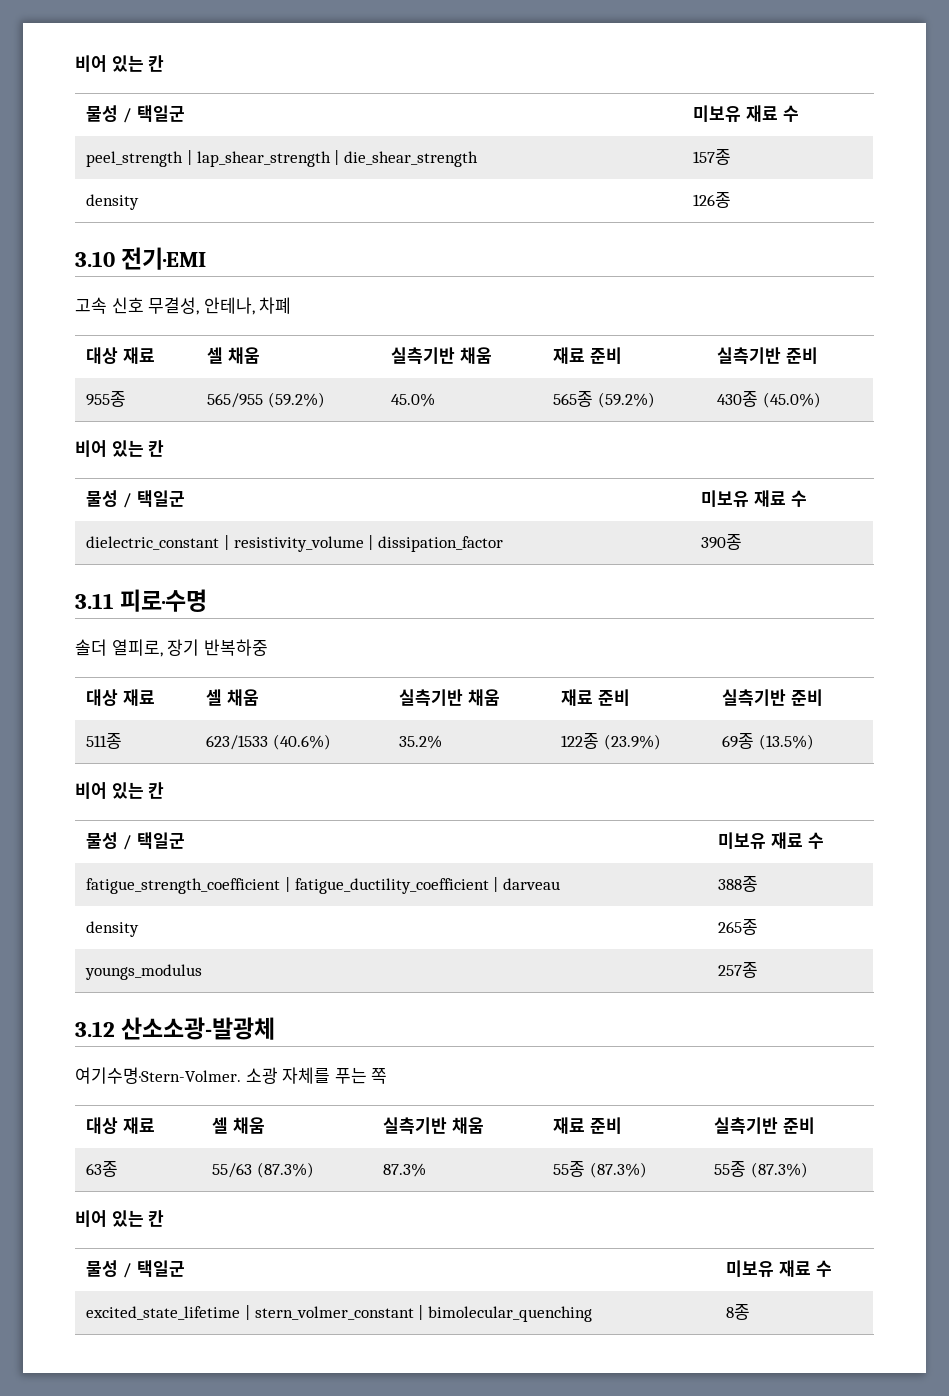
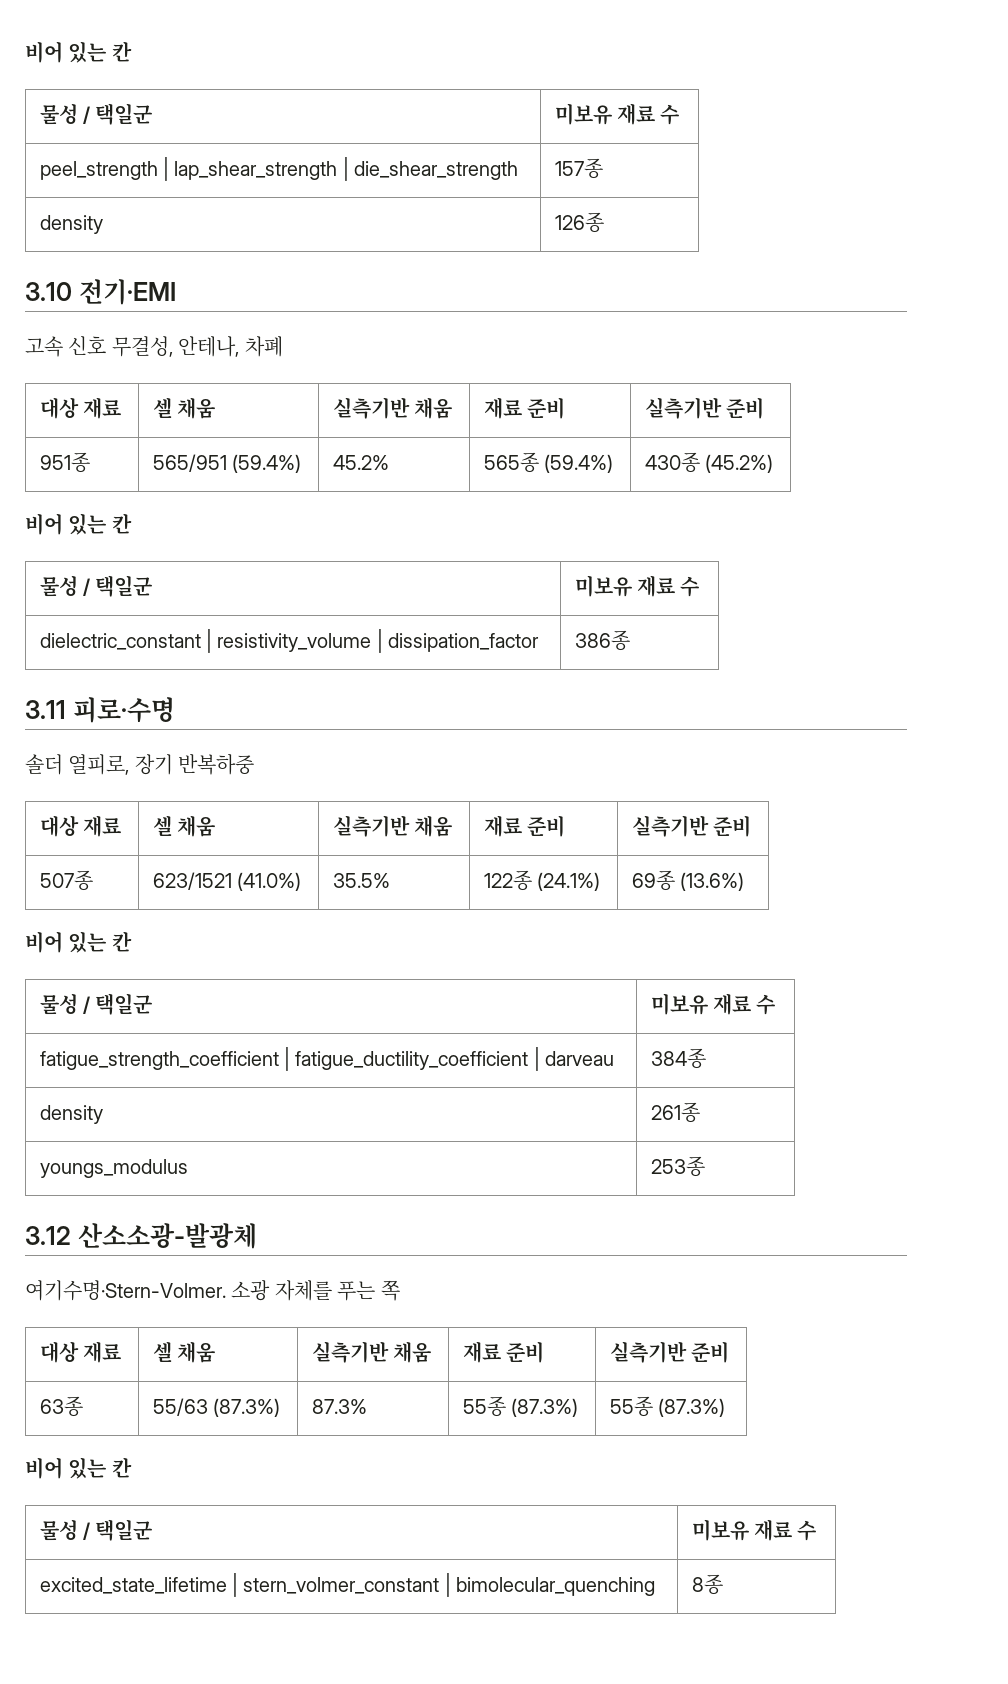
[86,391,127,407] [207,392,325,408] [391,393,436,407] 955종 | 565/955 (59.2%) | 45.0% -> [39,452,90,473] [152,454,301,473] [332,455,389,470] 951종 | 565/951 (59.4%) | 45.2%
[597,392,655,408] (59.2%) -> [543,454,613,473] (59.4%)
[762,392,821,408] (45.0%) -> [704,454,773,473] (45.2%)
[701,534,743,550] 390종 -> [574,630,630,651] 386종
[86,733,123,749] [206,734,331,750] [399,735,443,749] 511종 | 623/1533 (40.6%) | 35.2% -> [39,870,93,891] [152,872,301,891] [332,873,390,888] 507종 | 623/1521 (41.0%) | 35.5%
[603,734,661,750] (23.9%) -> [536,872,600,891] (24.1%)
[758,734,814,750] (13.5%) -> [679,872,744,891] (13.6%)
[718,876,759,892] [86,921,140,937] [718,919,759,935] 388종 // density | 265종 -> [650,1048,706,1069] [39,1105,103,1124] [650,1102,700,1123] 384종 // density | 261종
[718,962,759,978] 257종 -> [650,1156,705,1177] 253종

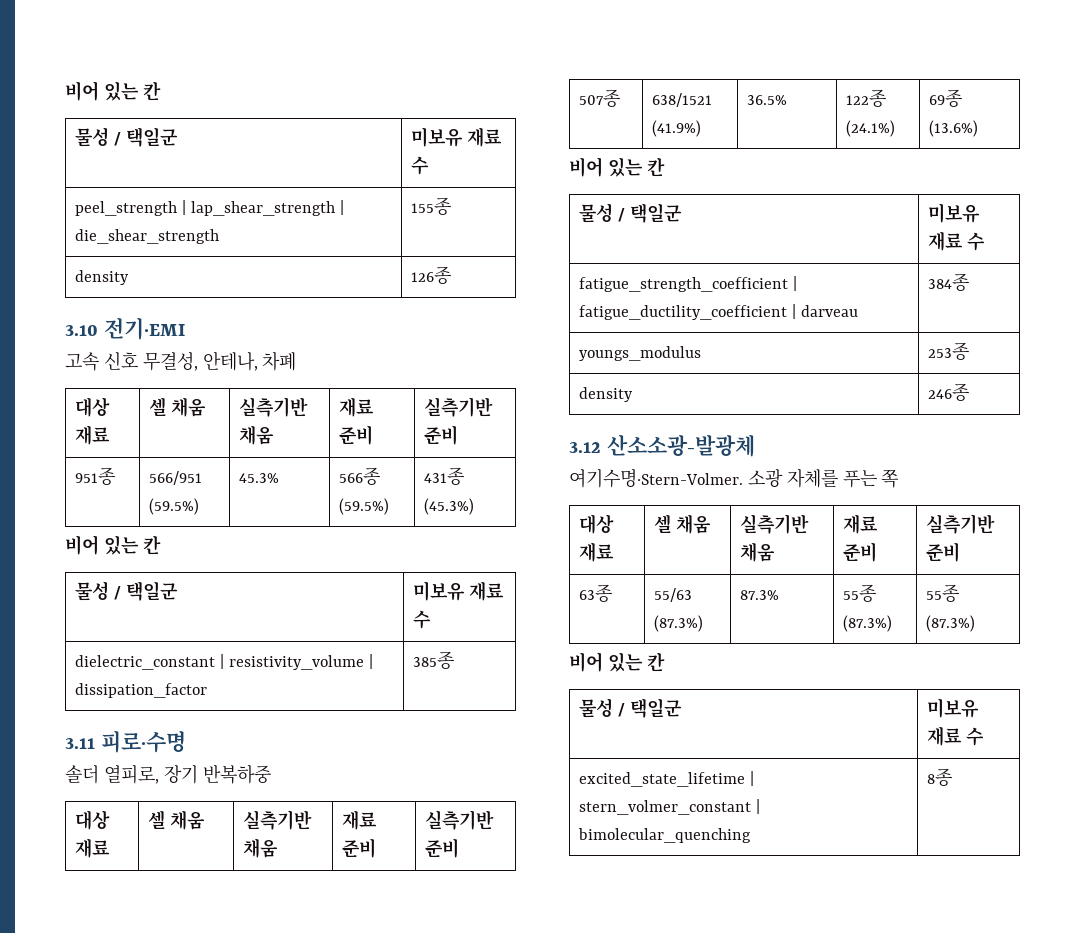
[554,158,603,179] 157종 -> [411,197,452,215] 155종
[152,454,301,473] [332,455,389,470] [483,452,613,473] [644,452,773,473] 565/951 (59.4%) | 45.2% | 565종 (59.4%) | 430종 (45.2%) -> [149,471,203,485] [149,498,200,515] [239,473,280,483] [339,467,381,485] [339,498,390,515] [424,467,465,485] [424,498,475,515] 566/951 (59.5%) | 45.3% | 566종 (59.5%) | 431종 (45.3%)
[574,630,630,651] 386종 -> [413,651,455,669] 385종
[152,872,301,891] [332,873,390,888] 623/1521 (41.0%) | 35.5% -> [652,93,713,107] [652,120,702,137] [747,95,788,105] 638/1521 (41.9%) | 36.5%
[39,1105,103,1124] [650,1102,700,1123] // density | 261종 -> (970, 282) none
(705, 1166) none -> [579,387,634,402] [928,383,970,401] // density | 246종

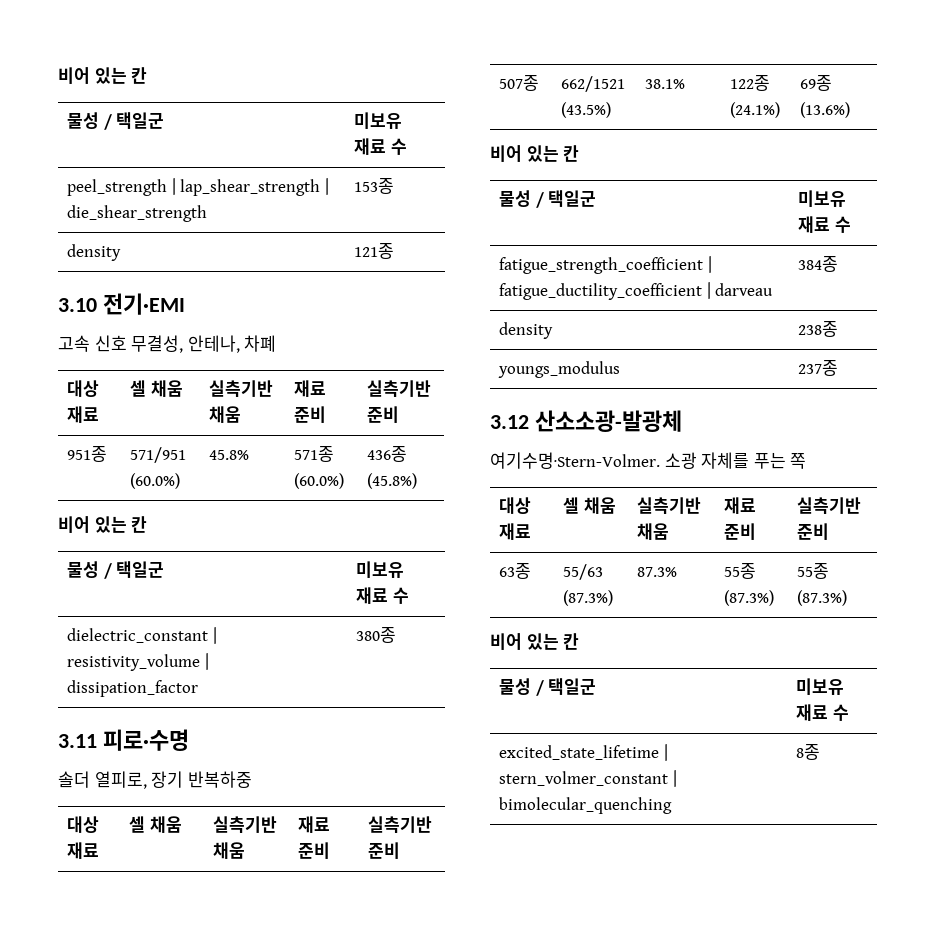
[411,197,452,215] [75,270,130,285] [411,266,452,284] 155종 // density | 126종 -> [354,178,395,194] [67,244,122,261] [354,243,395,259] 153종 // density | 121종
[149,471,203,485] [149,498,200,515] [239,473,280,483] [339,467,381,485] [339,498,390,515] [424,467,465,485] [424,498,475,515] 566/951 (59.5%) | 45.3% | 566종 (59.5%) | 431종 (45.3%) -> [130,447,187,463] [130,473,181,489] [209,450,250,460] [294,446,335,462] [294,473,345,489] [367,446,408,462] [367,473,418,489] 571/951 (60.0%) | 45.8% | 571종 (60.0%) | 436종 (45.8%)
[413,651,455,669] 385종 -> [356,627,397,643] 380종
[652,93,713,107] [652,120,702,137] [747,95,788,105] 638/1521 (41.9%) | 36.5% -> [561,76,626,92] [561,102,612,118] [645,79,686,89] 662/1521 (43.5%) | 38.1%
(970, 282) none -> [499,322,554,339] [798,321,839,337] // density | 238종
[928,342,970,360] [579,387,634,402] [928,383,970,401] 253종 // density | 246종 -> [798,360,839,376] 237종

